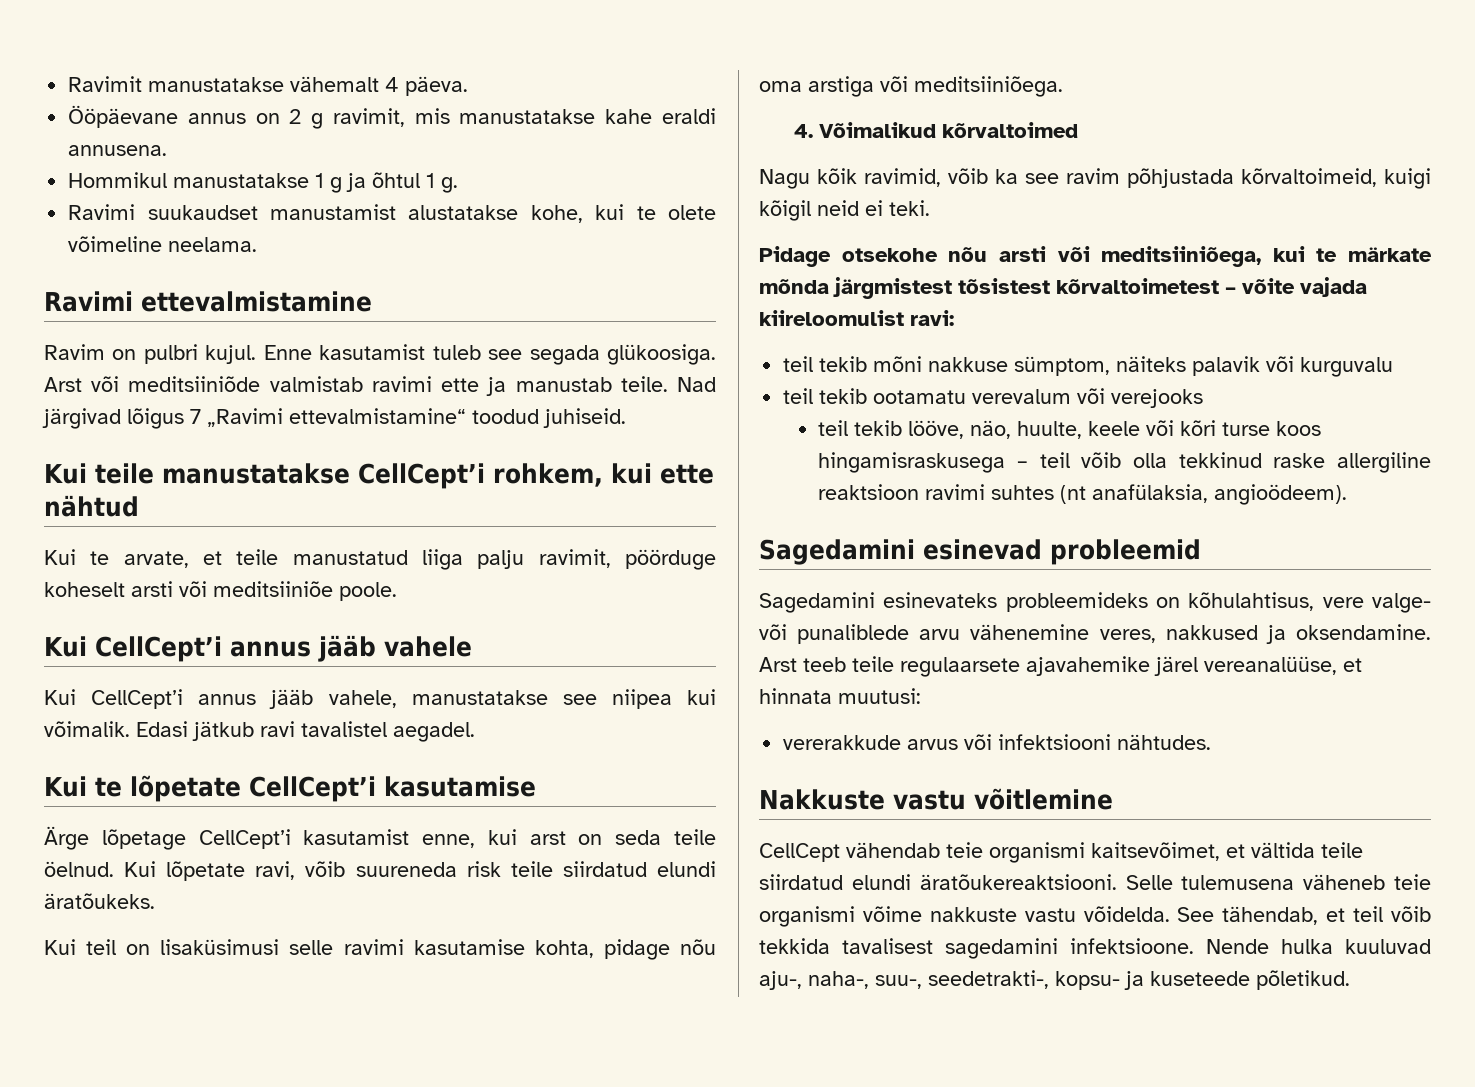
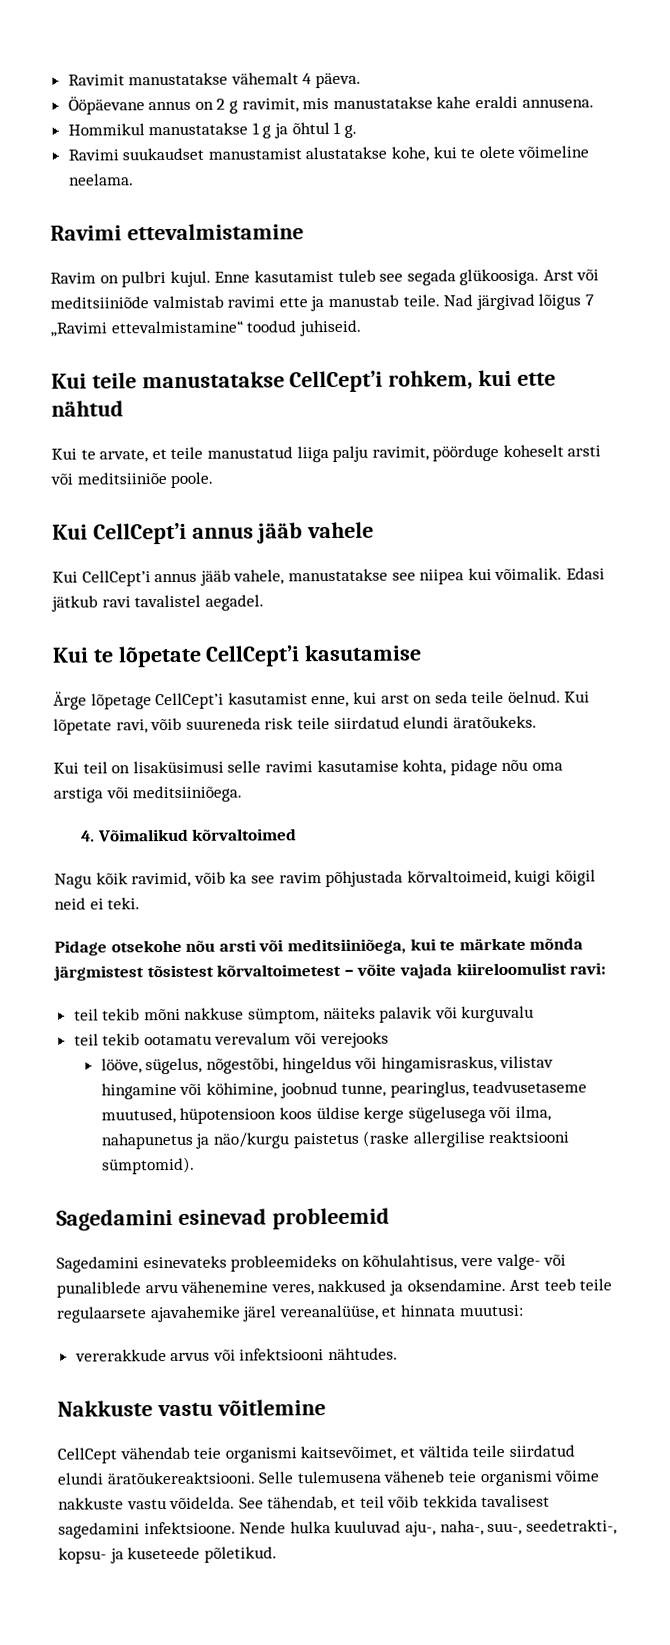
[818,420,1322,439] [818,452,1431,473] [818,484,1348,505] teil tekib lööve, näo, huulte, keele või kõri turse koos hingamisraskusega – teil võib olla tekkinud raske allergiline reaktsioon ravimi suhtes (nt anafülaksia, angioödeem). -> [100,1055,555,1075] [100,1080,588,1100] [100,1105,551,1124] [100,1130,570,1150] [101,1156,195,1175] lööve, sügelus, nõgestõbi, hingeldus või hingamisraskus, vilistav hingamine või köhimine, joobnud tunne, pearinglus, teadvusetaseme muutused, hüpotensioon koos üldise kerge sügelusega või ilma, nahapunetus ja näo/kurgu paistetus (raske allergilise reaktsiooni sümptomid).

